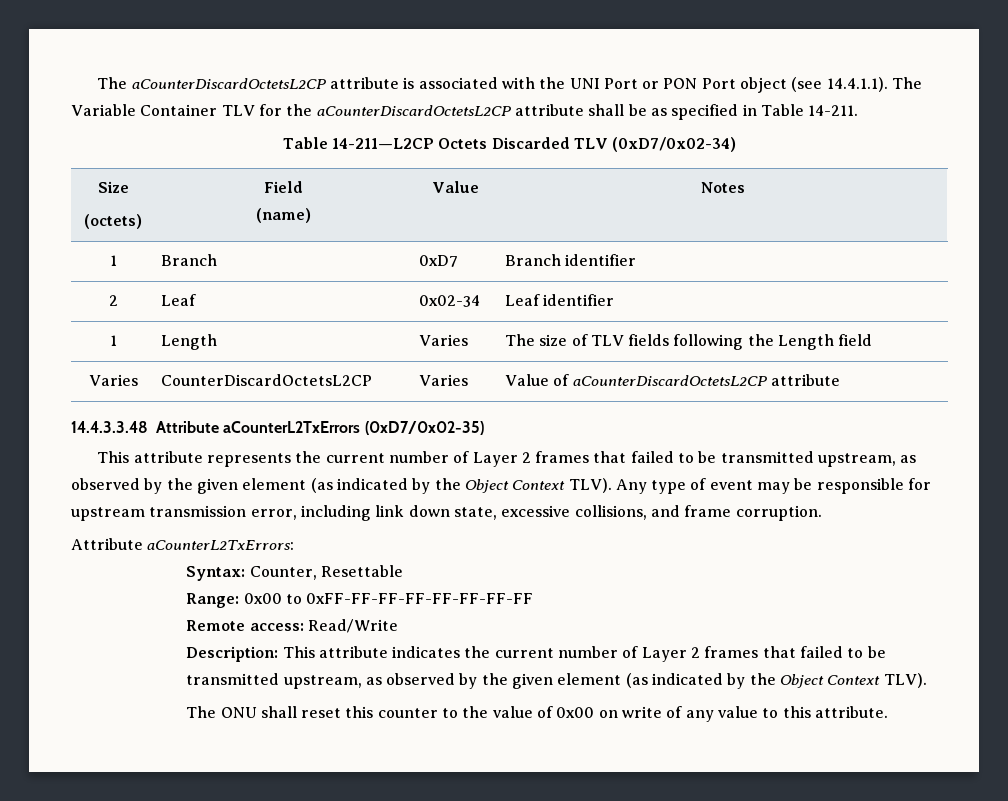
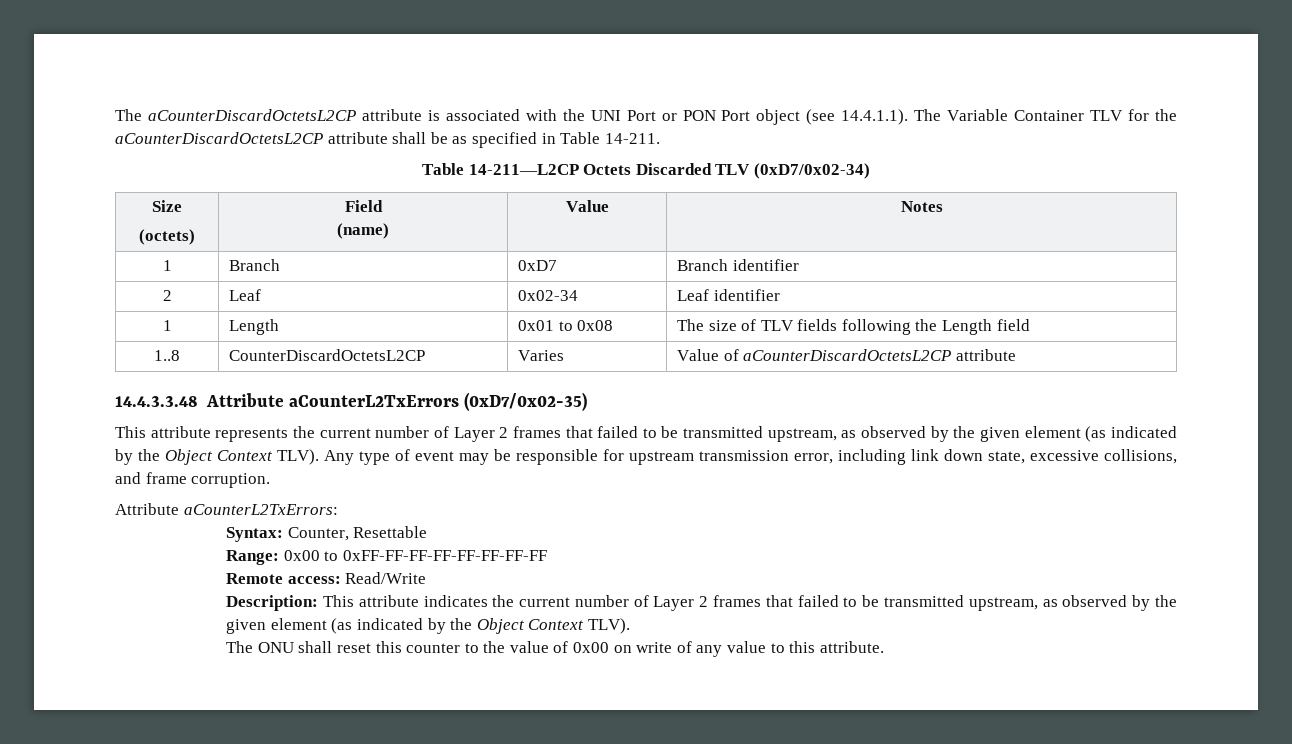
[418,334,468,346] Varies -> [517,320,614,331] 0x01 to 0x08
[88,374,138,386] Varies -> [154,350,180,361] 1..8

